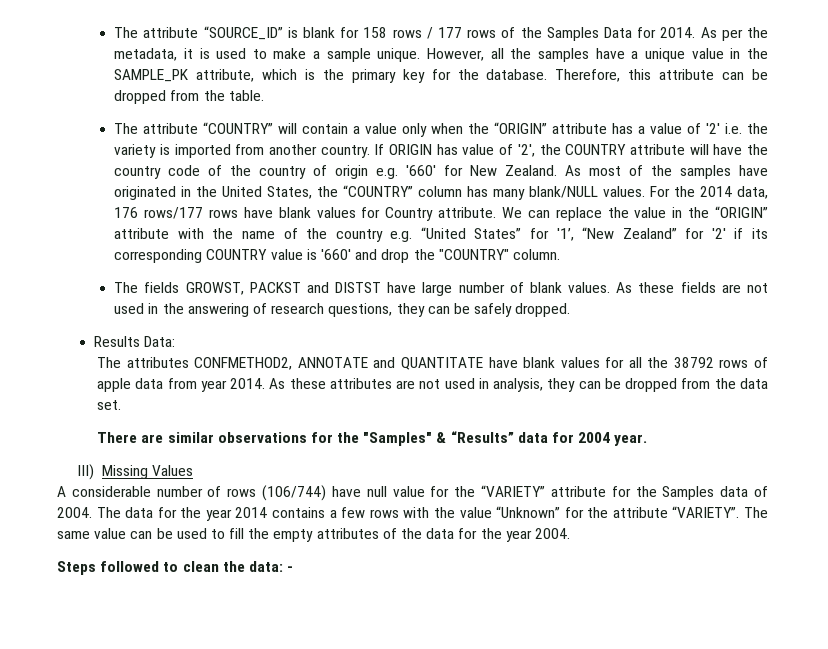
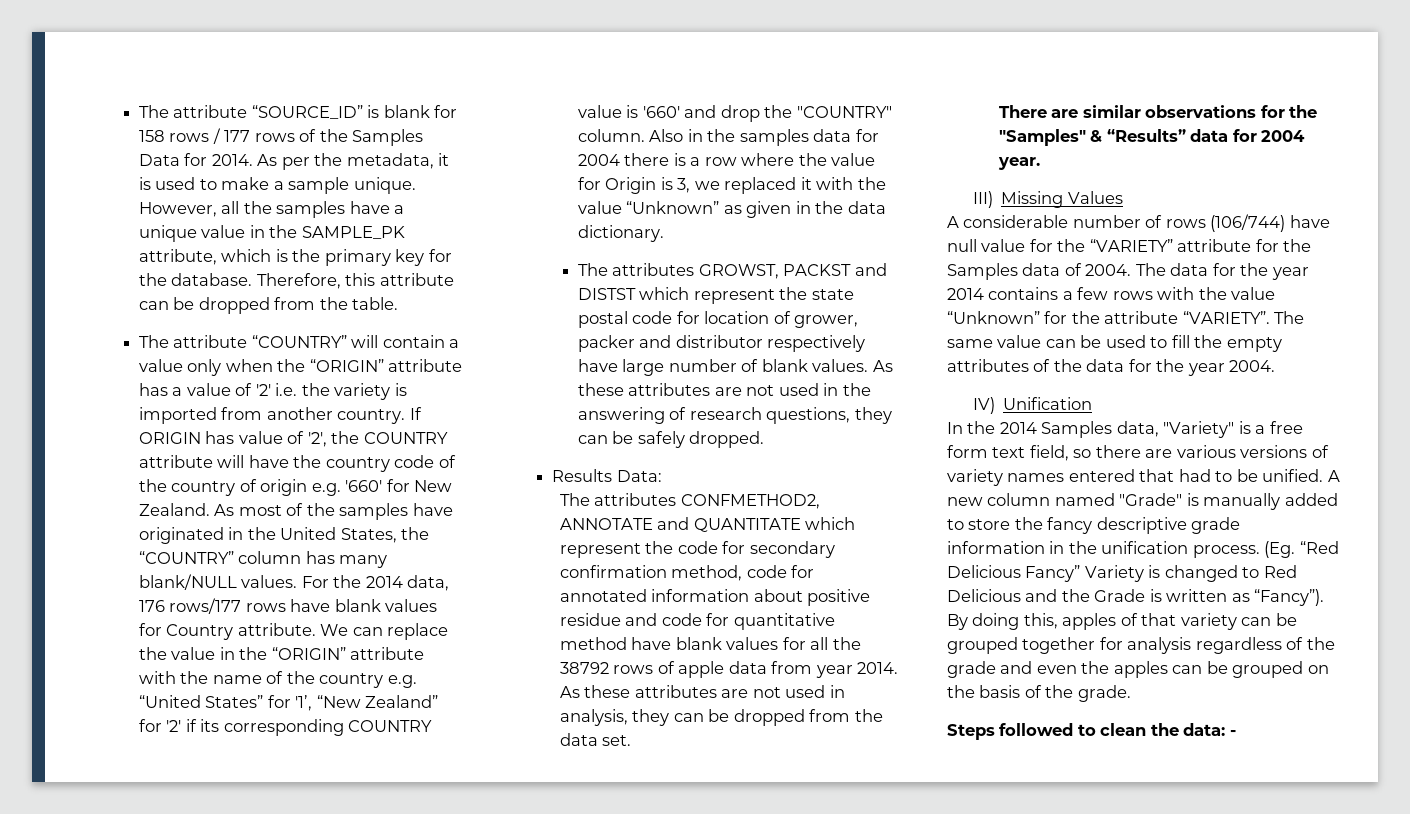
[114,282,180,293] // The fields -> [649,129,879,146] [578,153,876,166] [578,177,886,194] [578,201,886,218] [578,225,665,242] [578,263,695,276] Also in the samples data for 2004 there is a row where the value for Origin is 3, we replaced it with the value “Unknown” as given in the data dictionary. // The attributes
(382, 287) none -> [639,287,854,304] [578,311,859,328] [578,335,866,352] which represent the state postal code for location of grower, packer and distributor respectively
[680,282,716,293] fields -> [628,383,711,396] attributes
(483, 363) none -> [805,517,856,530] [559,541,835,558] [559,565,815,581] [559,589,871,606] [559,613,835,630] [559,637,627,650] which represent the code for secondary confirmation method, code for annotated information about positive residue and code for quantitative method
(570, 533) none -> [972,397,1093,414] [947,421,1303,438] [947,445,1329,461] [947,469,1340,486] [947,493,1338,510] [947,517,1241,534] [947,541,1339,558] [947,565,1297,582] [947,589,1325,606] [947,613,1297,630] [947,637,1335,654] [947,661,1329,678] [947,685,1131,702] // IV) Unification // In the 2014 Samples data, "Variety" is a free form text field, so there are various versions of variety names entered that had to be unified. A new column named "Grade" is manually added to store the fancy descriptive grade information in the unification process. (Eg. “Red Delicious Fancy” Variety is changed to Red Delicious and the Grade is written as “Fancy”). By doing this, apples of that variety can be grouped together for analysis regardless of the grade and even the apples can be grouped on the basis of the grade.

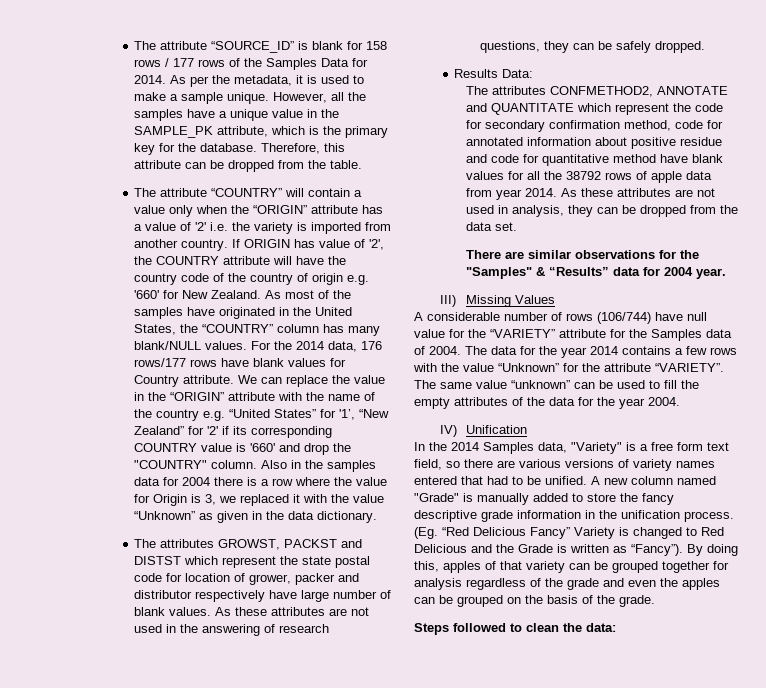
(1042, 341) none -> [511,380,570,389] “unknown”
[1229,730,1236,736] - -> (616, 627) none

